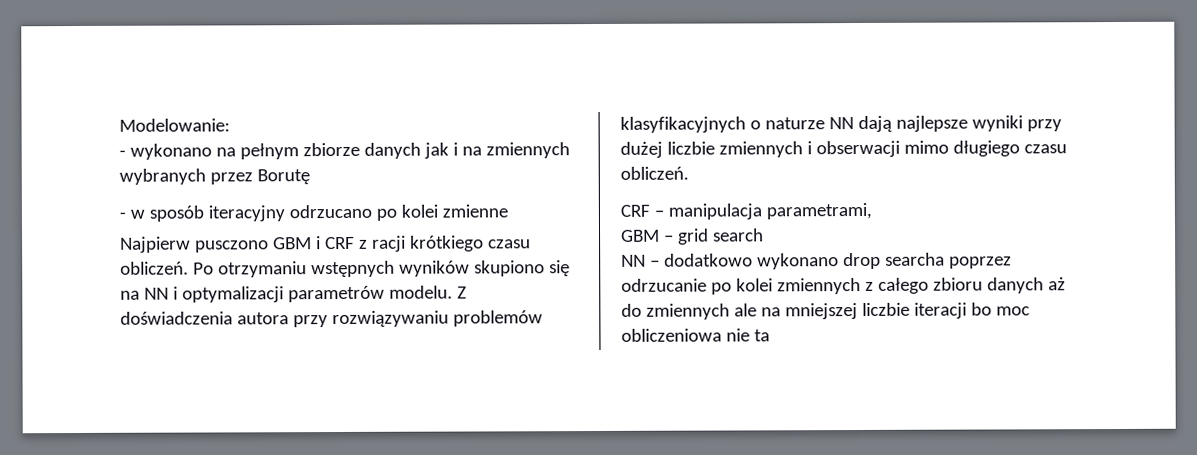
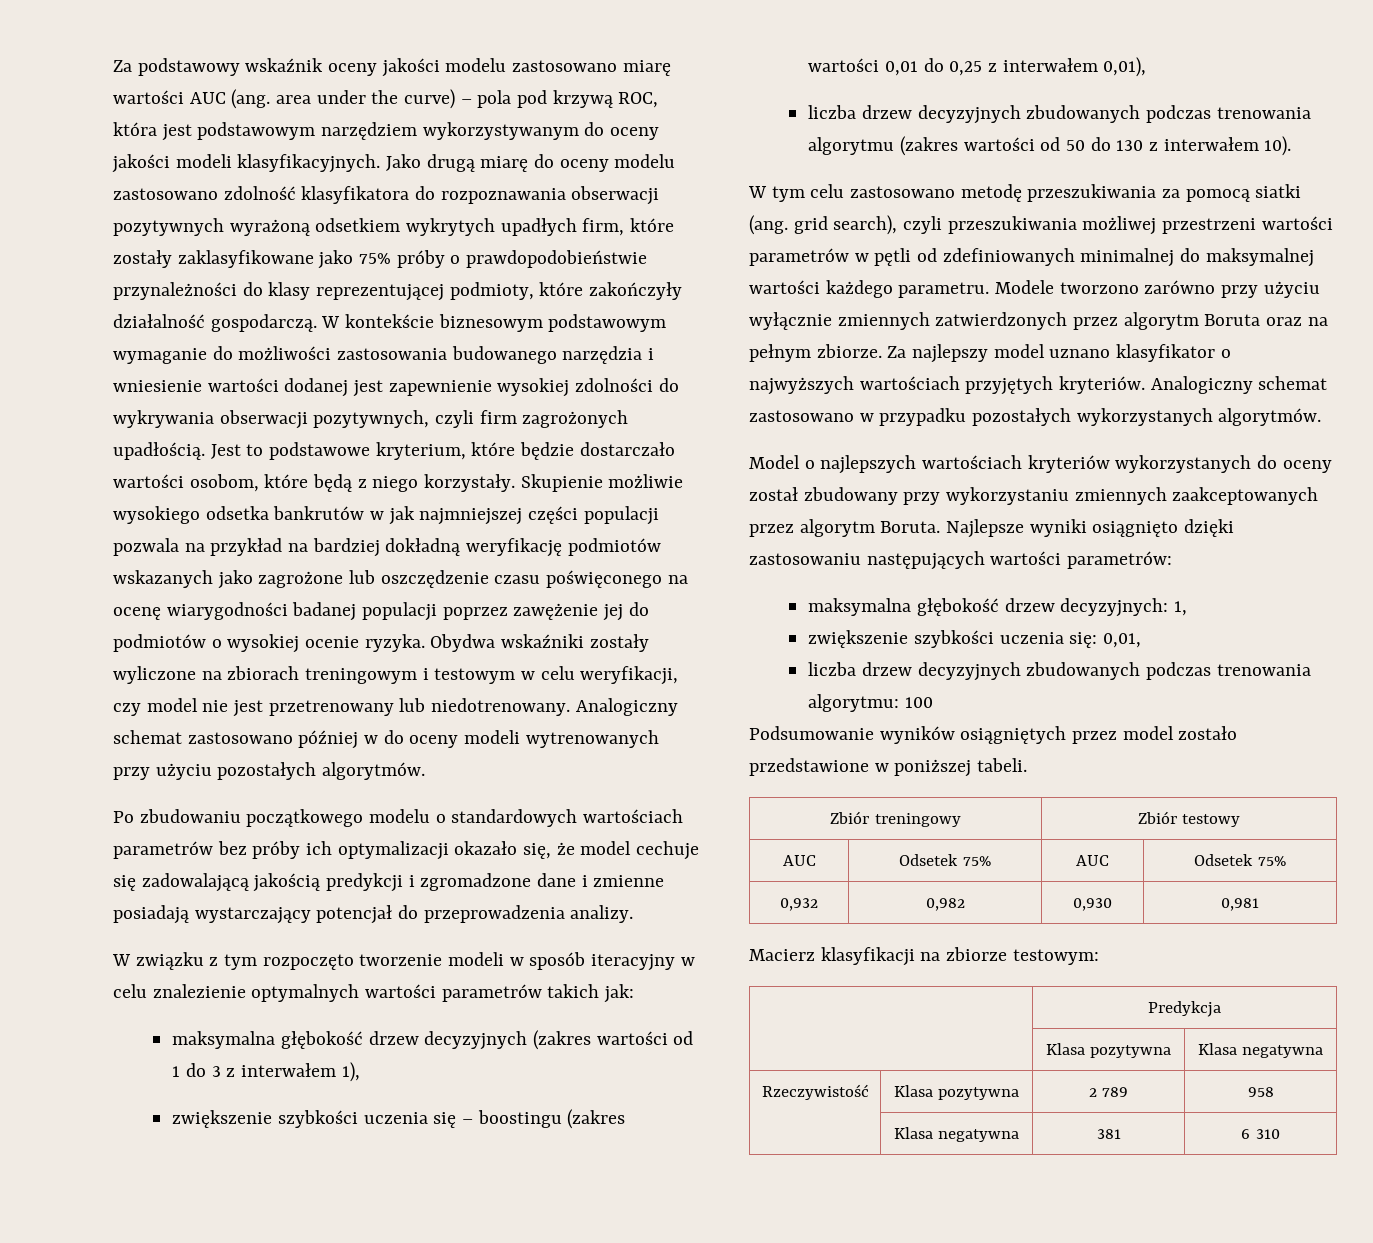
[119,118,230,132] [119,142,570,160] [119,168,310,185] [119,204,508,222] [120,235,531,253] [120,260,570,278] [120,285,467,303] [120,310,543,328] [620,115,1062,133] [620,140,1067,158] [620,166,689,180] [620,202,872,220] [621,228,764,245] [621,252,1012,270] [621,277,1066,295] [621,302,1030,320] [621,328,770,342] Modelowanie: // - wykonano na pełnym zbiorze danych jak i na zmiennych wybranych przez Borutę // - w sposób iteracyjny odrzucano po kolei zmienne // Najpierw pusczono GBM i CRF z racji krótkiego czasu obliczeń. Po otrzymaniu wstępnych wyników skupiono się na NN i optymalizacji parametrów modelu. Z doświadczenia autora przy rozwiązywaniu problemów klasyfikacyjnych o naturze NN dają najlepsze wyniki przy dużej liczbie zmiennych i obserwacji mimo długiego czasu obliczeń. // CRF – manipulacja parametrami, // GBM – grid search // NN – dodatkowo wykonano drop searcha poprzez odrzucanie po kolei zmiennych z całego zbioru danych aż do zmiennych ale na mniejszej liczbie iteracji bo moc obliczeniowa nie ta -> [113,58,671,77] [113,89,659,109] [113,122,660,141] [112,154,676,173] [113,186,660,205] [113,218,675,236] [113,250,648,269] [113,282,683,301] [113,314,667,332] [113,346,655,364] [113,378,679,397] [113,410,629,429] [113,442,675,460] [113,474,684,492] [113,506,659,525] [113,538,661,557] [113,570,688,589] [113,602,649,621] [113,634,649,653] [113,666,679,685] [113,698,678,717] [113,730,659,749] [113,762,426,780] [113,809,684,827] [113,841,700,860] [113,873,665,892] [113,905,634,924] [112,952,695,971] [113,984,635,1003] [172,1030,694,1050] [172,1062,360,1082] [172,1109,626,1129] [808,57,1147,77] [808,105,1311,124] [808,136,1292,156] [748,184,1302,202] [749,215,1333,235] [749,248,1314,267] [749,280,1320,298] [749,312,1328,330] [749,344,1231,363] [749,376,1328,395] [749,408,1322,426] [749,455,1332,474] [749,487,1319,505] [749,519,1235,538] [749,551,1173,570] [808,598,1187,617] [808,630,1141,648] [808,662,1311,681] [808,694,933,712] [749,726,1238,744] [749,758,1028,777] [830,811,961,827] [1137,811,1241,827] [782,855,816,866] [899,854,991,866] [1076,855,1109,866] [1194,854,1286,866] [780,898,818,911] [925,898,965,911] [1073,898,1112,911] [1221,898,1259,911] [749,947,1099,966] [1148,1001,1221,1017] [1045,1043,1172,1058] [1197,1043,1324,1058] [761,1084,869,1100] [893,1085,1020,1100] [1088,1087,1129,1097] [1247,1087,1274,1097] [893,1127,1020,1142] [1096,1129,1121,1139] [1241,1129,1280,1139] Za podstawowy wskaźnik oceny jakości modelu zastosowano miarę wartości AUC (ang. area under the curve) – pola pod krzywą ROC, która jest podstawowym narzędziem wykorzystywanym do oceny jakości modeli klasyfikacyjnych. Jako drugą miarę do oceny modelu zastosowano zdolność klasyfikatora do rozpoznawania obserwacji pozytywnych wyrażoną odsetkiem wykrytych upadłych firm, które zostały zaklasyfikowane jako 75% próby o prawdopodobieństwie przynależności do klasy reprezentującej podmioty, które zakończyły działalność gospodarczą. W kontekście biznesowym podstawowym wymaganie do możliwości zastosowania budowanego narzędzia i wniesienie wartości dodanej jest zapewnienie wysokiej zdolności do wykrywania obserwacji pozytywnych, czyli firm zagrożonych upadłością. Jest to podstawowe kryterium, które będzie dostarczało wartości osobom, które będą z niego korzystały. Skupienie możliwie wysokiego odsetka bankrutów w jak najmniejszej części populacji pozwala na przykład na bardziej dokładną weryfikację podmiotów wskazanych jako zagrożone lub oszczędzenie czasu poświęconego na ocenę wiarygodności badanej populacji poprzez zawężenie jej do podmiotów o wysokiej ocenie ryzyka. Obydwa wskaźniki zostały wyliczone na zbiorach treningowym i testowym w celu weryfikacji, czy model nie jest przetrenowany lub niedotrenowany. Analogiczny schemat zastosowano później w do oceny modeli wytrenowanych przy użyciu pozostałych algorytmów. // Po zbudowaniu początkowego modelu o standardowych wartościach parametrów bez próby ich optymalizacji okazało się, że model cechuje się zadowalającą jakością predykcji i zgromadzone dane i zmienne posiadają wystarczający potencjał do przeprowadzenia analizy. // W związku z tym rozpoczęto tworzenie modeli w sposób iteracyjny w celu znalezienie optymalnych wartości parametrów takich jak: // maksymalna głębokość drzew decyzyjnych (zakres wartości od 1 do 3 z interwałem 1), // zwiększenie szybkości uczenia się – boostingu (zakres wartości 0,01 do 0,25 z interwałem 0,01), // liczba drzew decyzyjnych zbudowanych podczas trenowania algorytmu (zakres wartości od 50 do 130 z interwałem 10). // W tym celu zastosowano metodę przeszukiwania za pomocą siatki (ang. grid search), czyli przeszukiwania możliwej przestrzeni wartości parametrów w pętli od zdefiniowanych minimalnej do maksymalnej wartości każdego parametru. Modele tworzono zarówno przy użyciu wyłącznie zmiennych zatwierdzonych przez algorytm Boruta oraz na pełnym zbiorze. Za najlepszy model uznano klasyfikator o najwyższych wartościach przyjętych kryteriów. Analogiczny schemat zastosowano w przypadku pozostałych wykorzystanych algorytmów. // Model o najlepszych wartościach kryteriów wykorzystanych do oceny został zbudowany przy wykorzystaniu zmiennych zaakceptowanych przez algorytm Boruta. Najlepsze wyniki osiągnięto dzięki zastosowaniu następujących wartości parametrów: // maksymalna głębokość drzew decyzyjnych: 1, // zwiększenie szybkości uczenia się: 0,01, // liczba drzew decyzyjnych zbudowanych podczas trenowania algorytmu: 100 // Podsumowanie wyników osiągniętych przez model zostało przedstawione w poniższej tabeli. // Zbiór treningowy | Zbiór testowy // AUC | Odsetek 75% | AUC | Odsetek 75% // 0,932 | 0,982 | 0,930 | 0,981 // Macierz klasyfikacji na zbiorze testowym: // | Predykcja // | Klasa pozytywna | Klasa negatywna // Rzeczywistość | Klasa pozytywna | 2 789 | 958 // | Klasa negatywna | 381 | 6 310

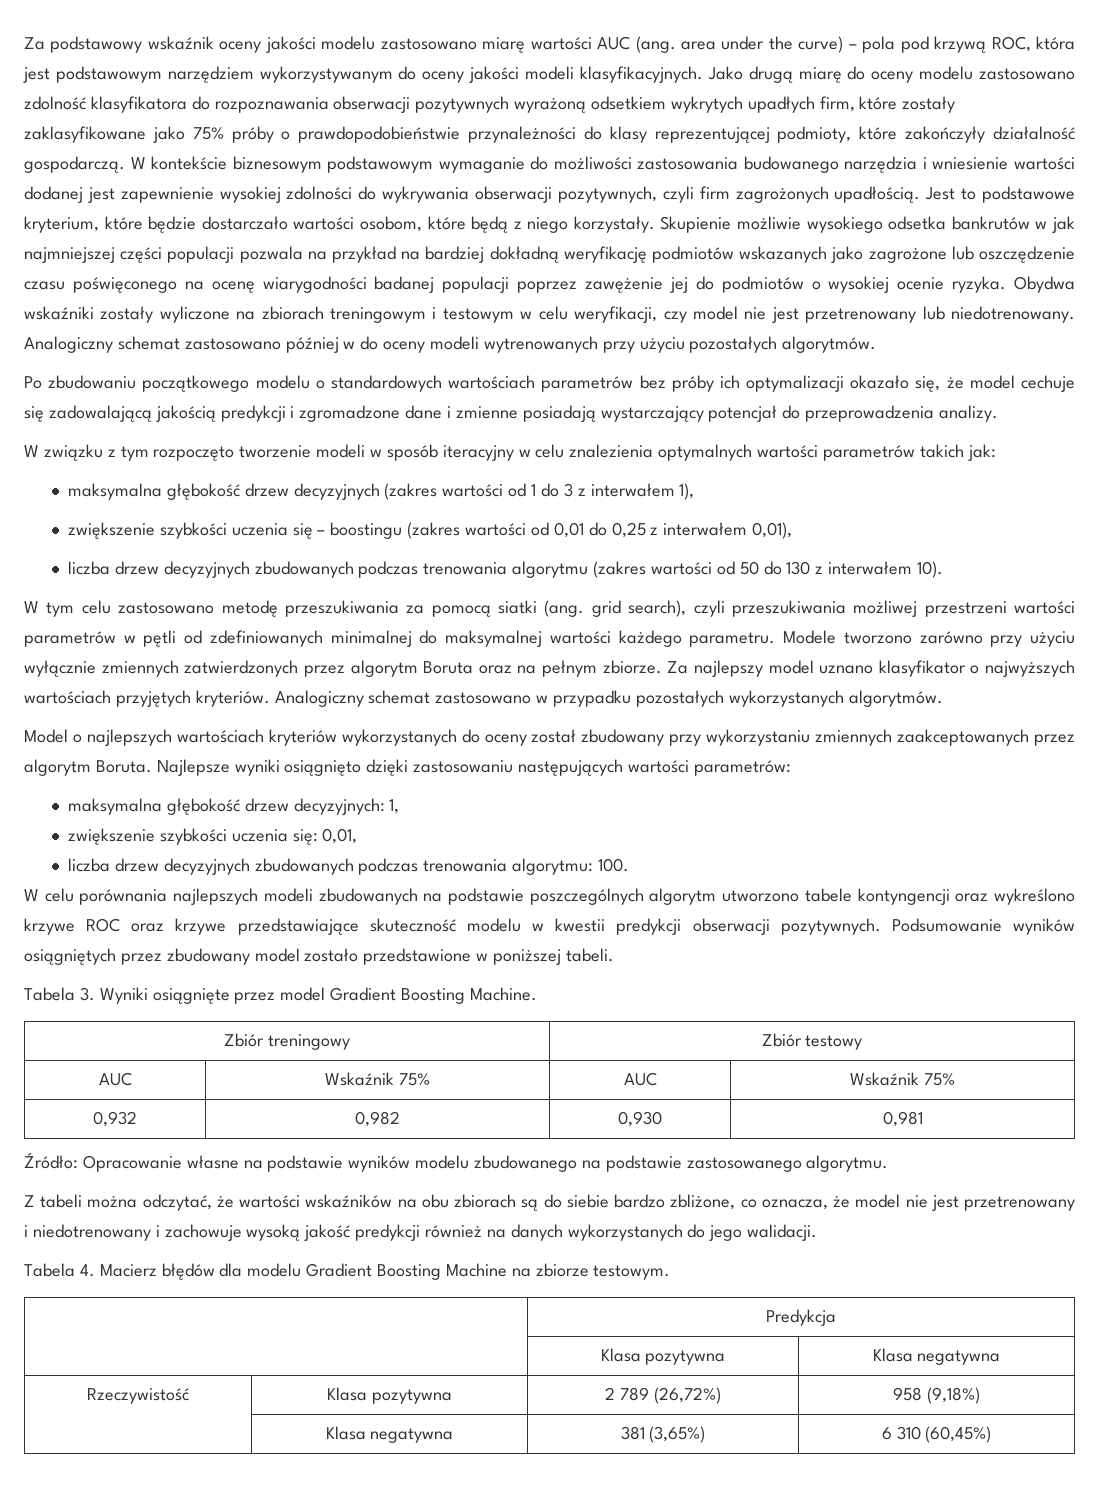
[152,984,246,998] znalezienie -> [569,444,654,458] znalezienia
(880, 65) none -> [530,522,549,536] od
[904,697,933,708] 100 // -> [598,858,630,872] [24,888,1075,905] [24,918,881,935] 100. // W celu porównania najlepszych modeli zbudowanych na podstawie poszczególnych algorytm utworzono tabele kontyngencji oraz wykreślono krzywe ROC oraz krzywe przedstawiające skuteczność modelu w kwestii predykcji obserwacji pozytywnych.
(1118, 737) none -> [166,948,250,965] zbudowany
(1028, 765) none -> [24,987,537,1004] // Tabela 3. Wyniki osiągnięte przez model Gradient Boosting Machine.
[899,854,959,866] Odsetek -> [325,1072,395,1086] Wskaźnik
[1194,854,1254,866] Odsetek -> [850,1072,920,1086] Wskaźnik
[749,947,915,966] Macierz klasyfikacji -> [24,1152,889,1172] [24,1194,1075,1211] [24,1224,818,1241] [24,1263,507,1280] Źródło: Opracowanie własne na podstawie wyników modelu zbudowanego na podstawie zastosowanego algorytmu. // Z tabeli można odczytać, że wartości wskaźników na obu zbiorach są do siebie bardzo zbliżone, co oznacza, że model nie jest przetrenowany i niedotrenowany i zachowuje wysoką jakość predykcji również na danych wykorzystanych do jego walidacji. // Tabela 4. Macierz błędów dla modelu Gradient Boosting Machine
[1012,949,1099,965] testowym: -> [593,1265,671,1280] testowym.
(1129, 1092) none -> [653,1387,721,1404] (26,72%)
(1274, 1092) none -> [926,1387,980,1404] (9,18%)
(1121, 1134) none -> [649,1426,706,1443] (3,65%)
(1280, 1134) none -> [925,1426,992,1443] (60,45%)

